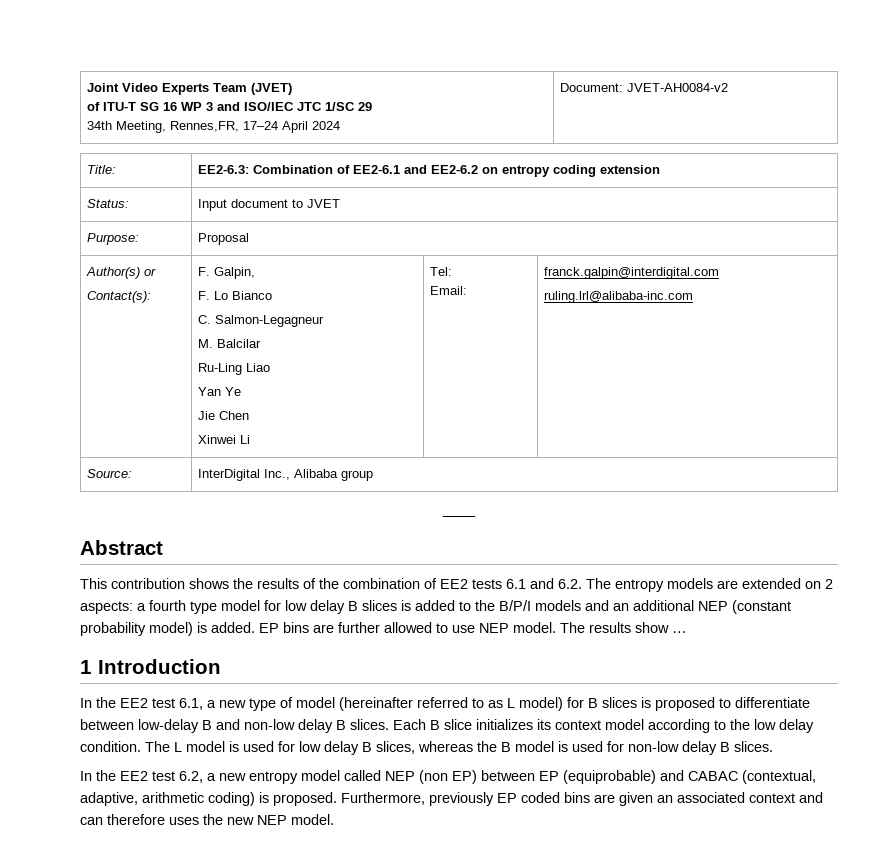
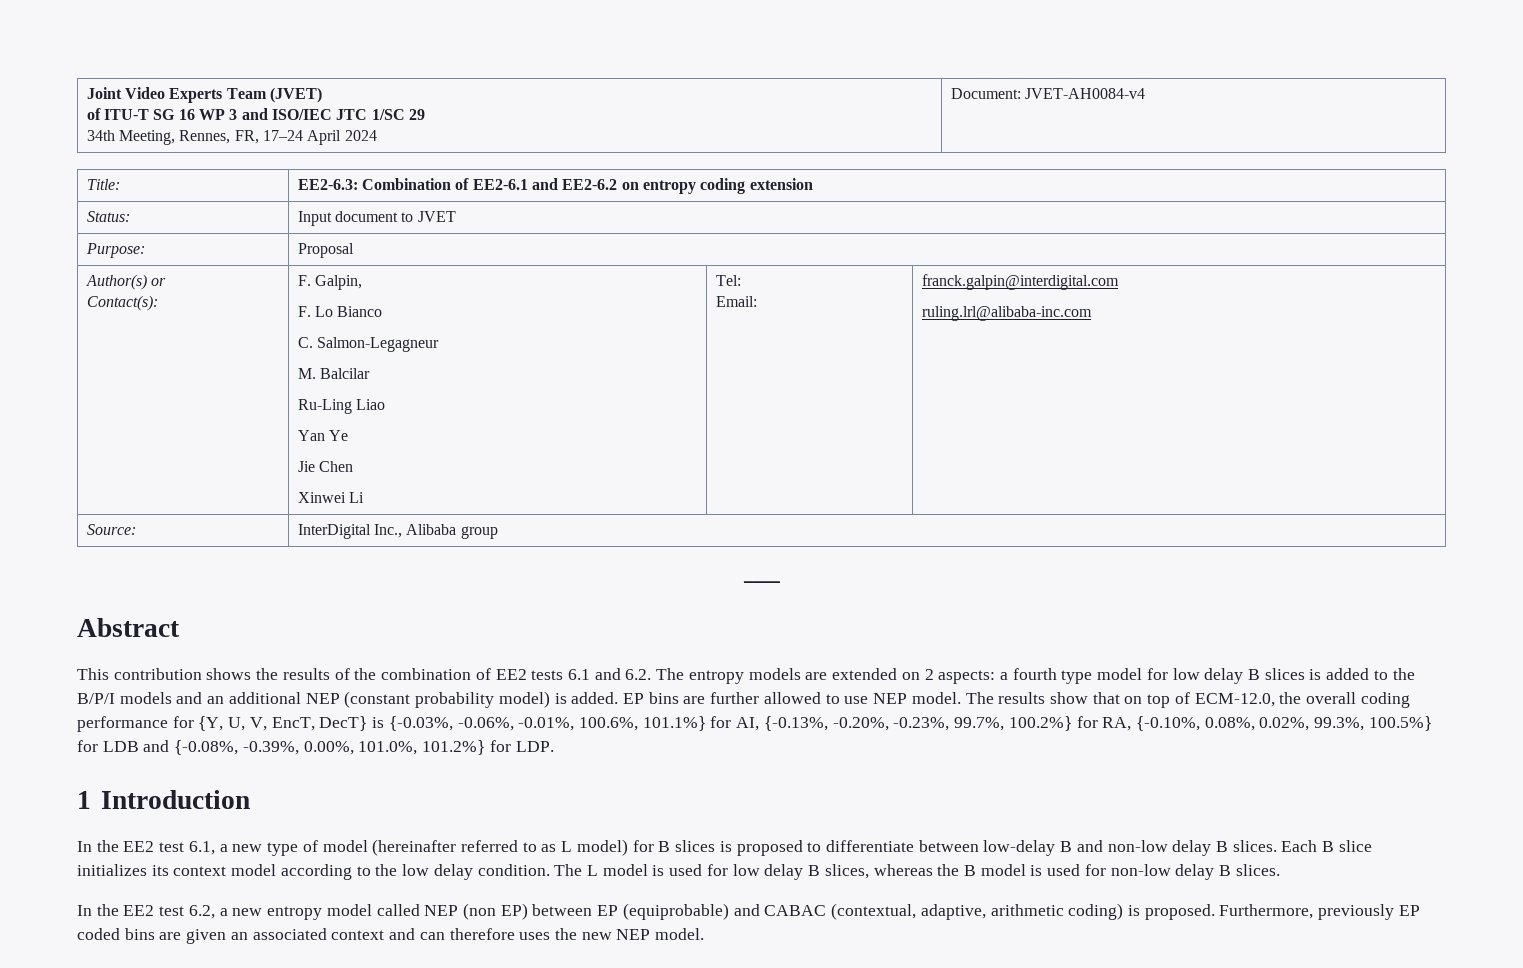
[169,121,239,132] Rennes,FR, -> [179,130,259,144] Rennes, FR,
[626,83,728,92] JVET-AH0084-v2 -> [1025,88,1146,99] JVET-AH0084-v4
[672,631,687,633] … -> [1092,692,1410,708] [77,716,1432,732] [77,740,554,755] that on top of ECM-12.0, the overall coding performance for {Y, U, V, EncT, DecT} is {-0.03%, -0.06%, -0.01%, 100.6%, 101.1%} for AI, {-0.13%, -0.20%, -0.23%, 99.7%, 100.2%} for RA, {-0.10%, 0.08%, 0.02%, 99.3%, 100.5%} for LDB and {-0.08%, -0.39%, 0.00%, 101.0%, 101.2%} for LDP.

